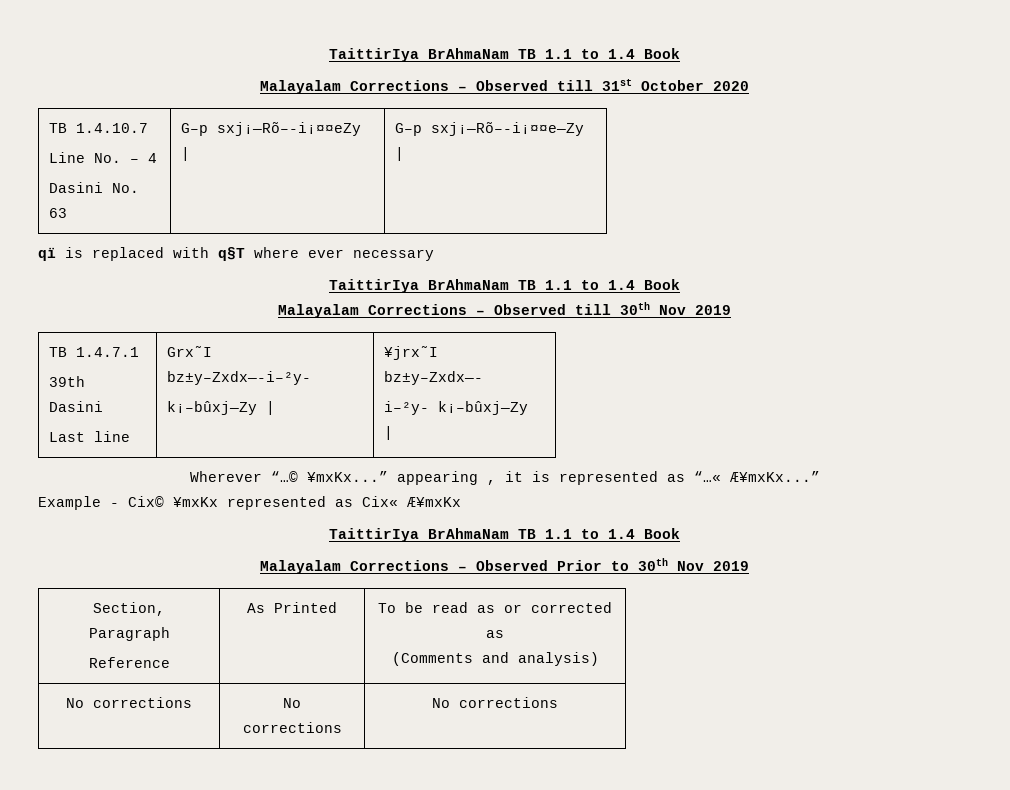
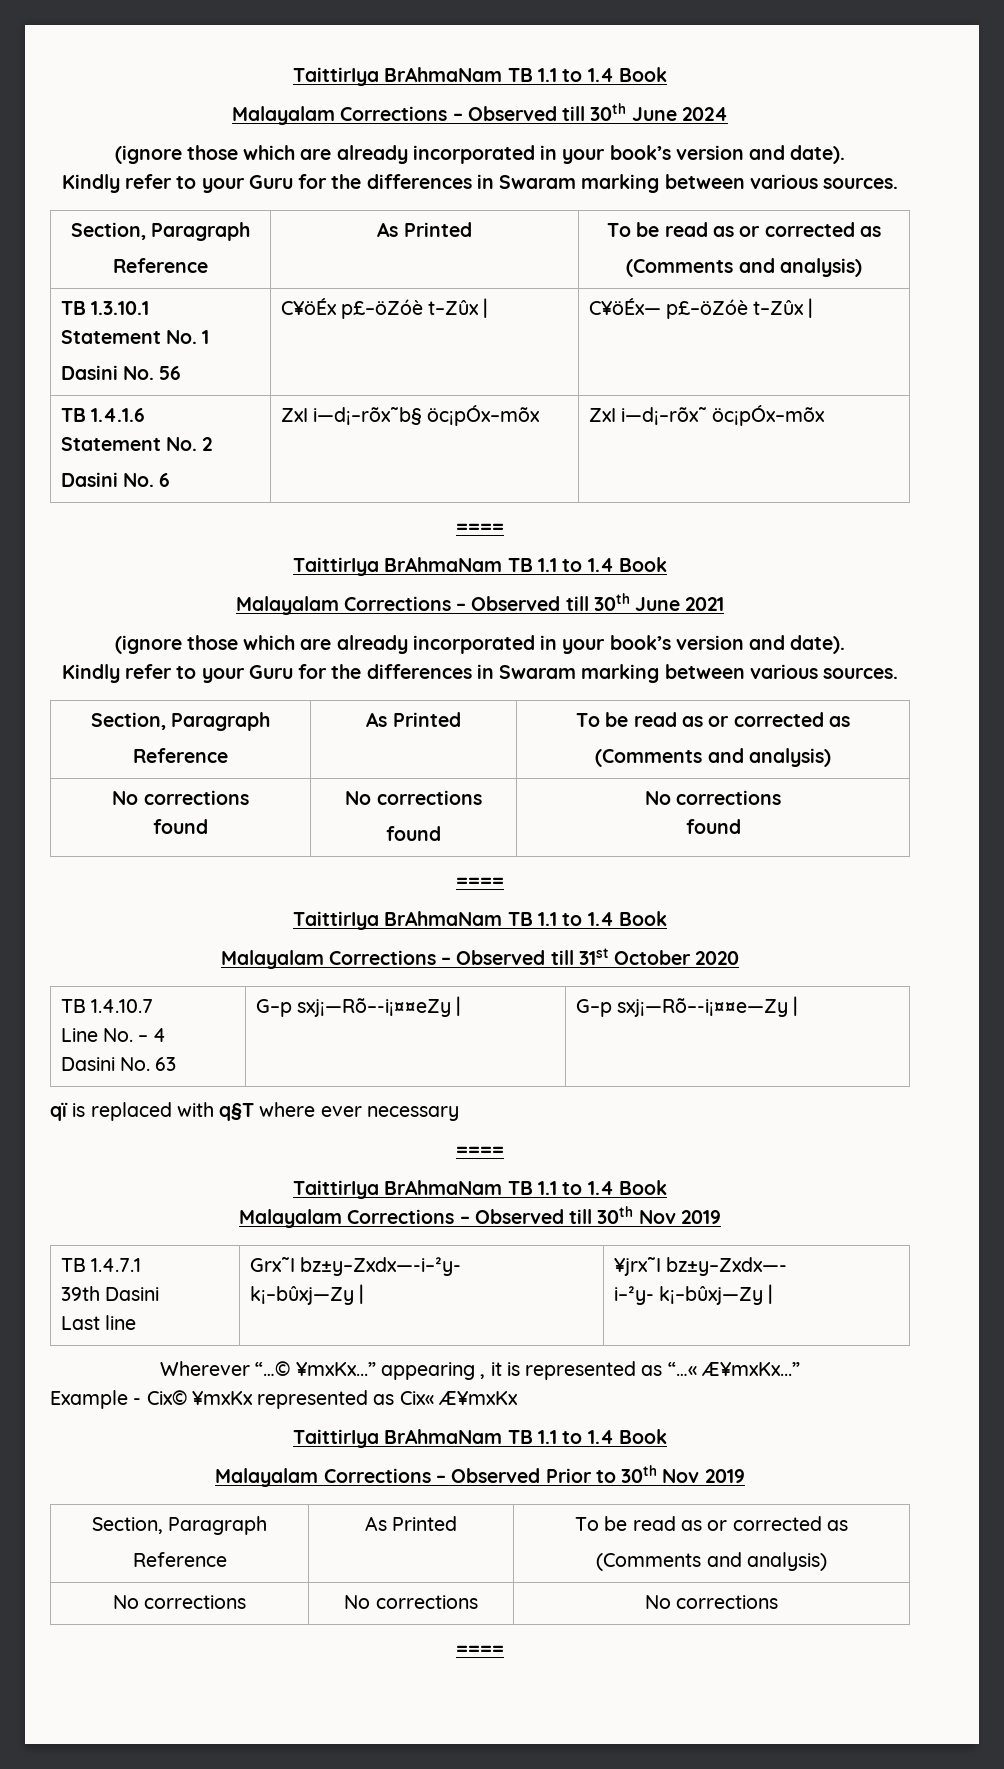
[329,48,680,62] TaittirIya BrAhmaNam TB 1.1 to 1.4 Book -> [293,67,667,86] [232,103,728,125] [114,145,846,164] [61,174,899,193] [70,222,251,241] [113,258,208,273] [377,222,472,237] [607,222,881,237] [626,258,862,277] [60,301,149,315] [60,330,210,344] [60,365,182,380] [280,298,488,319] [588,298,813,319] [60,408,145,422] [60,437,213,451] [60,472,171,487] [280,405,541,426] [588,405,826,426] [456,523,504,533] [293,557,667,576] [235,593,725,615] [114,635,846,654] [61,664,899,683] [90,712,271,731] [133,748,228,763] [366,712,461,727] [576,712,850,727] [595,748,831,767] [112,790,249,805] [153,819,208,834] [345,790,482,805] [386,826,441,841] [644,790,782,805] [685,819,741,834] [456,877,504,887] [293,911,667,930] TaittirIya BrAhmaNam TB 1.1 to 1.4 Book // Malayalam Corrections – Observed till 30th June 2024 // (ignore those which are already incorporated in your book’s version and date). // Kindly refer to your Guru for the differences in Swaram marking between various sources. // Section, Paragraph // Reference | As Printed | To be read as or corrected as // (Comments and analysis) // TB 1.3.10.1 // Statement No. 1 // Dasini No. 56 | C¥öÉx p£–öZóè t–Zûx | | C¥öÉx— p£–öZóè t–Zûx | // TB 1.4.1.6 // Statement No. 2 // Dasini No. 6 | ZxI i—d¡–rõx˜b§ öc¡pÓx–mõx | ZxI i—d¡–rõx˜ öc¡pÓx–mõx // ==== // TaittirIya BrAhmaNam TB 1.1 to 1.4 Book // Malayalam Corrections – Observed till 30th June 2021 // (ignore those which are already incorporated in your book’s version and date). // Kindly refer to your Guru for the differences in Swaram marking between various sources. // Section, Paragraph // Reference | As Printed | To be read as or corrected as // (Comments and analysis) // No corrections // found | No corrections // found | No corrections // found // ==== // TaittirIya BrAhmaNam TB 1.1 to 1.4 Book
(434, 255) none -> [456,1146,504,1156] // ====
(558, 702) none -> [456,1645,504,1655] // ====

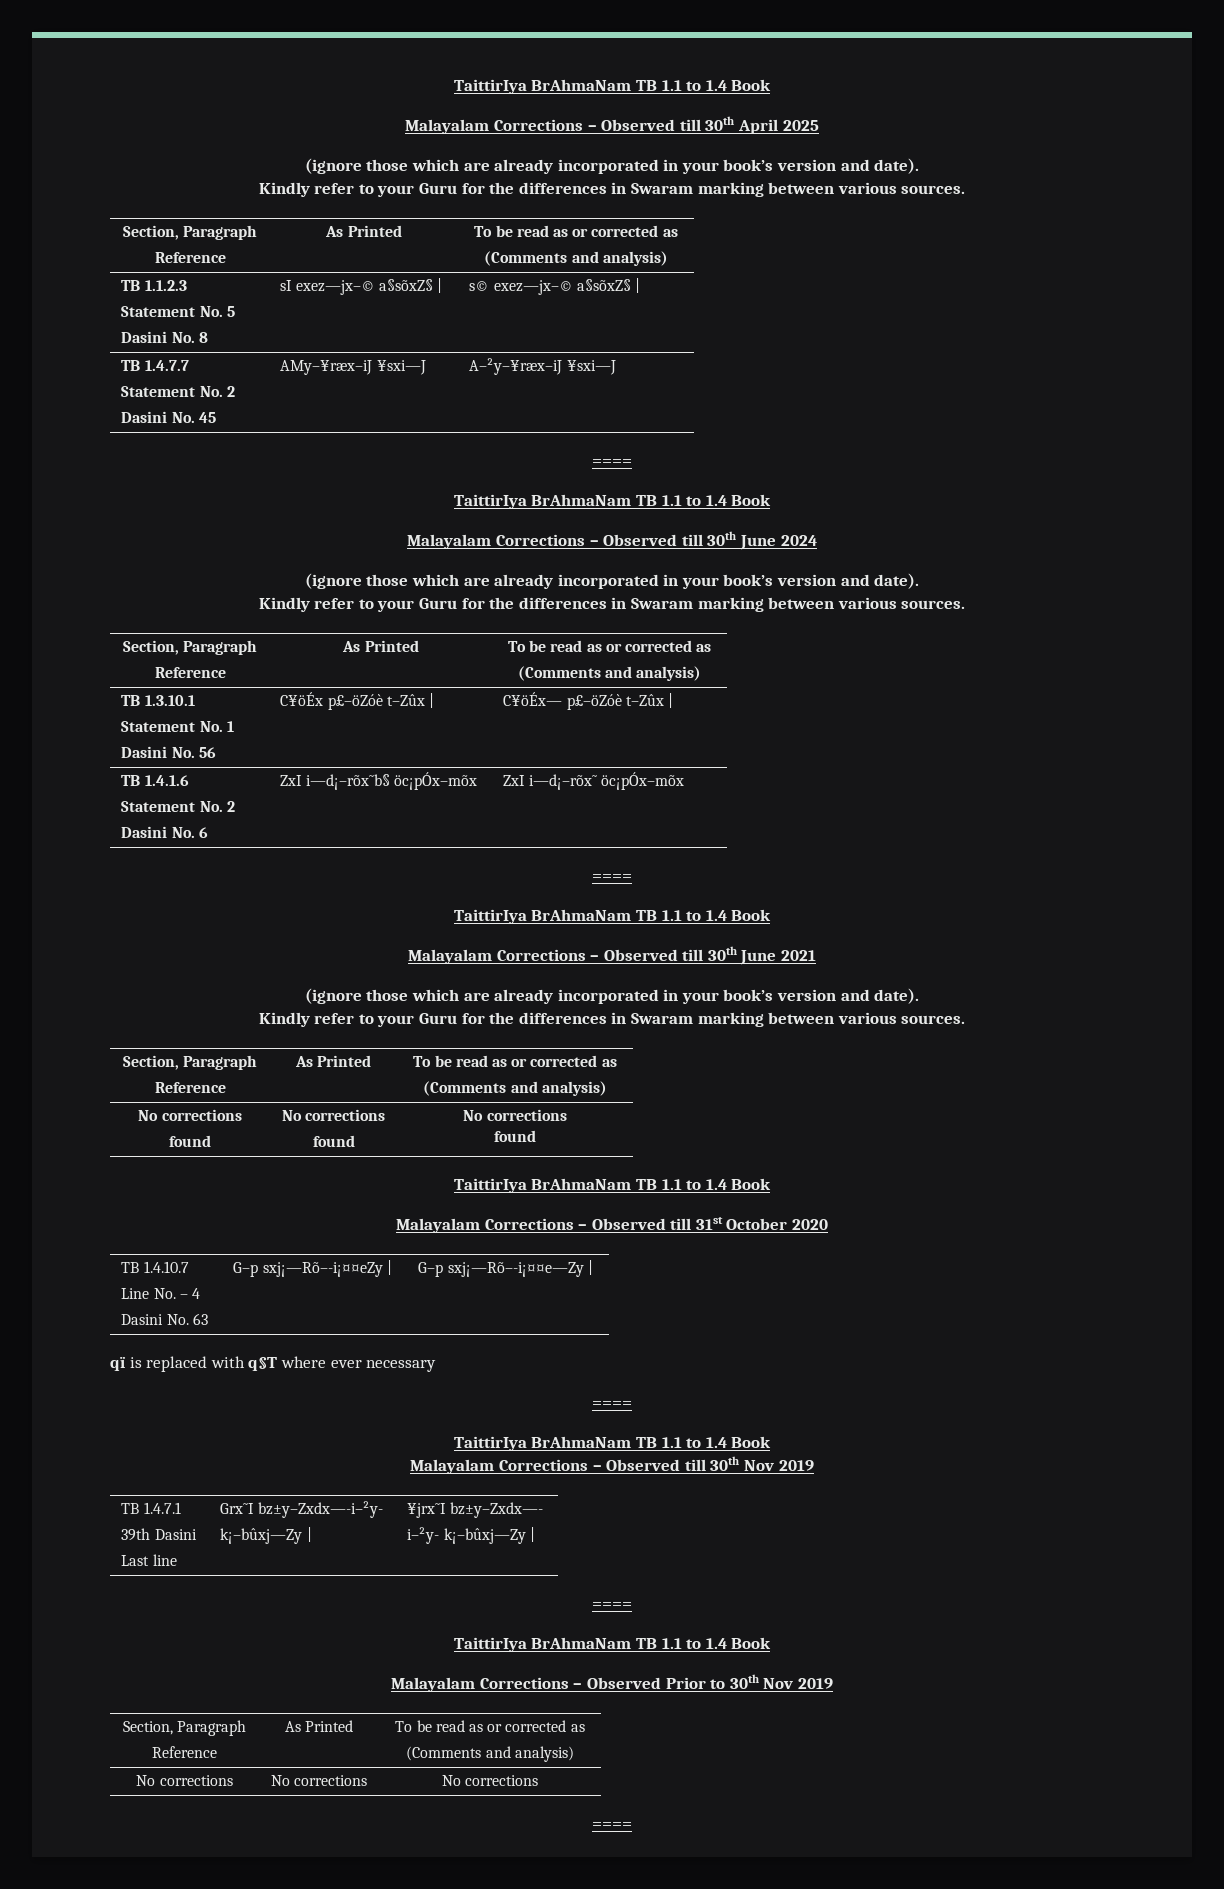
[293,67,667,86] TaittirIya BrAhmaNam TB 1.1 to 1.4 Book -> [453,79,772,94] [405,116,819,134] [304,158,920,174] [258,182,966,197] [122,225,258,240] [154,252,226,263] [325,225,402,237] [474,225,678,237] [484,251,668,266] [121,280,187,291] [121,306,235,317] [121,331,208,343] [280,278,443,295] [469,278,641,295] [121,360,189,371] [121,386,235,397] [121,411,216,423] [280,360,426,375] [469,358,616,375] [592,459,632,466] [453,494,772,509] TaittirIya BrAhmaNam TB 1.1 to 1.4 Book // Malayalam Corrections – Observed till 30th April 2025 // (ignore those which are already incorporated in your book’s version and date). // Kindly refer to your Guru for the differences in Swaram marking between various sources. // Section, Paragraph // Reference | As Printed | To be read as or corrected as // (Comments and analysis) // TB 1.1.2.3 // Statement No. 5 // Dasini No. 8 | sI exez—jx–© a§sõxZ§ | | s© exez—jx–© a§sõxZ§ | // TB 1.4.7.7 // Statement No. 2 // Dasini No. 45 | AMy–¥ræx–iJ ¥sxi—J | A–²y–¥ræx–iJ ¥sxi—J // ==== // TaittirIya BrAhmaNam TB 1.1 to 1.4 Book
[456,877,504,887] // ==== -> (536, 1136) none
[160,1361,800,1380] [50,1390,518,1409] Wherever “…© ¥mxKx...” appearing , it is represented as “…« Æ¥mxKx...” // Example - Cix© ¥mxKx represented as Cix« Æ¥mxKx -> [592,1602,632,1609] ====

